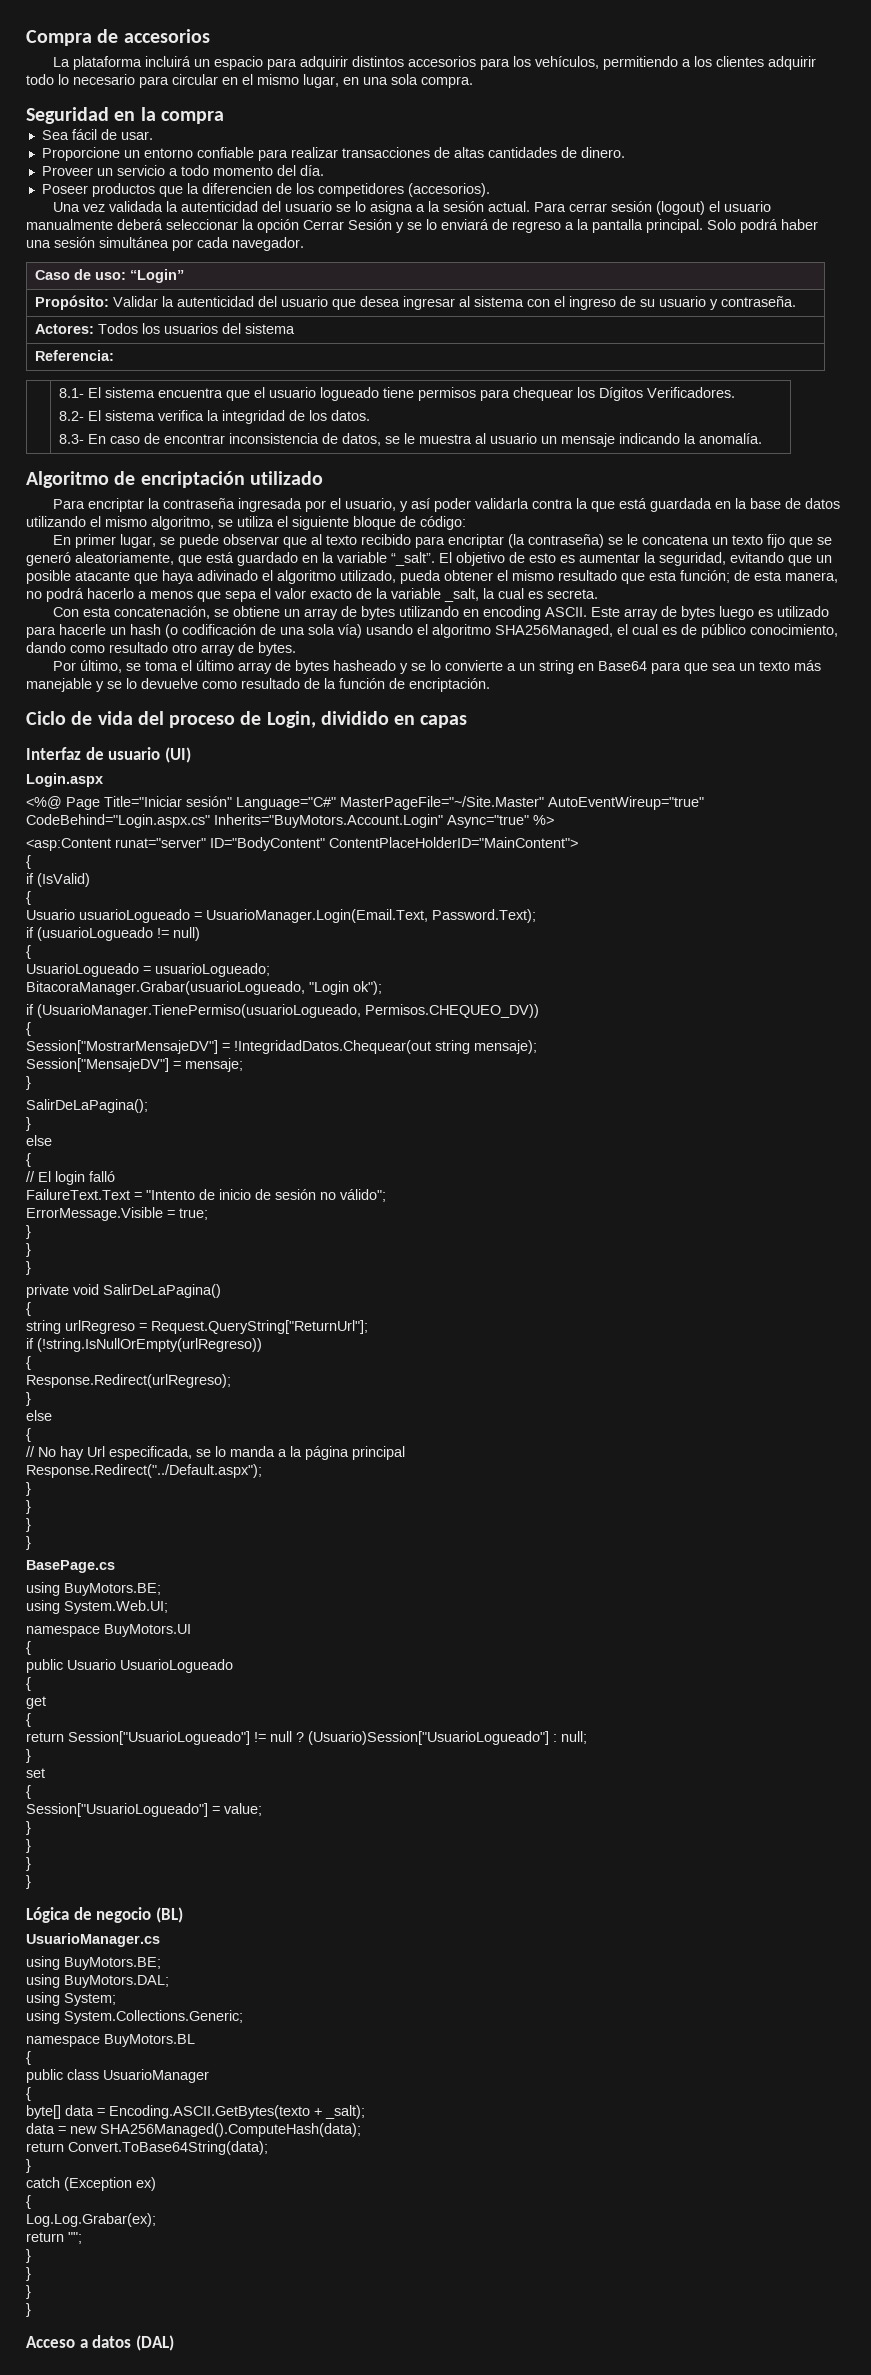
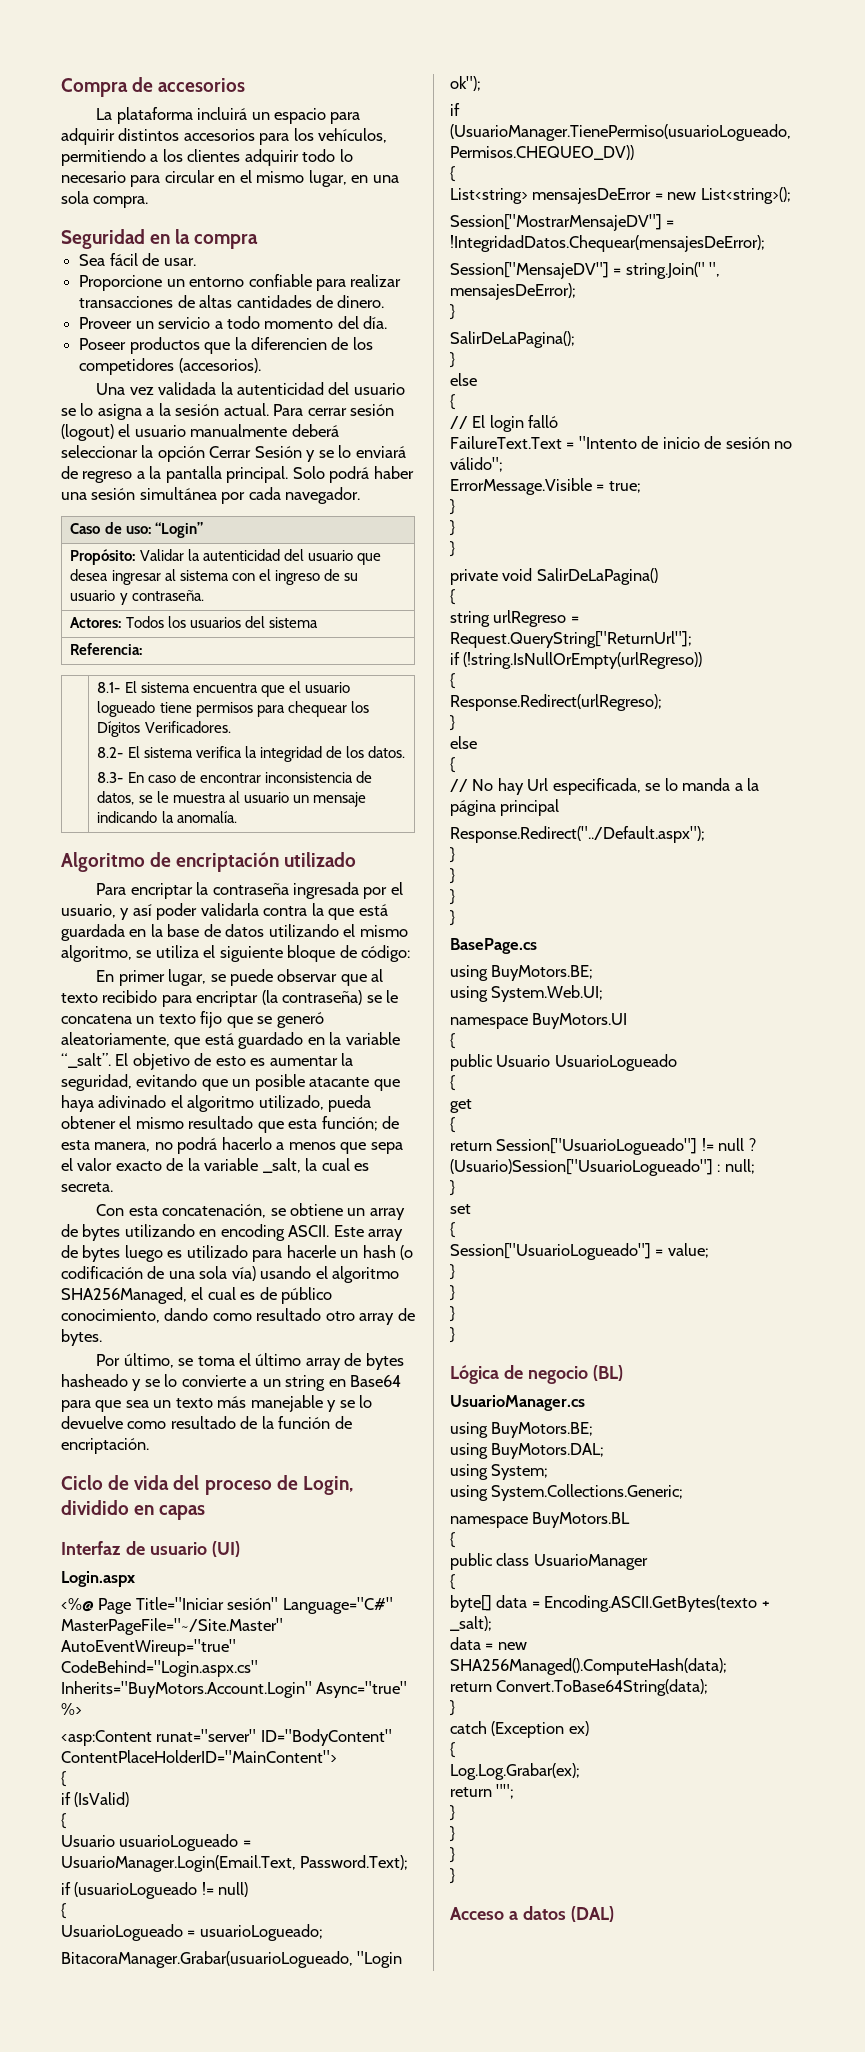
(31, 1029) none -> [450,187,791,204] // List<string> mensajesDeError = new List<string>();
[234,1040,537,1054] !IntegridadDatos.Chequear(out string mensaje); -> [450,235,765,252] !IntegridadDatos.Chequear(mensajesDeError);
[185,1058,243,1072] mensaje; -> [625,262,721,279] [450,283,576,300] string.Join(" ", mensajesDeError);

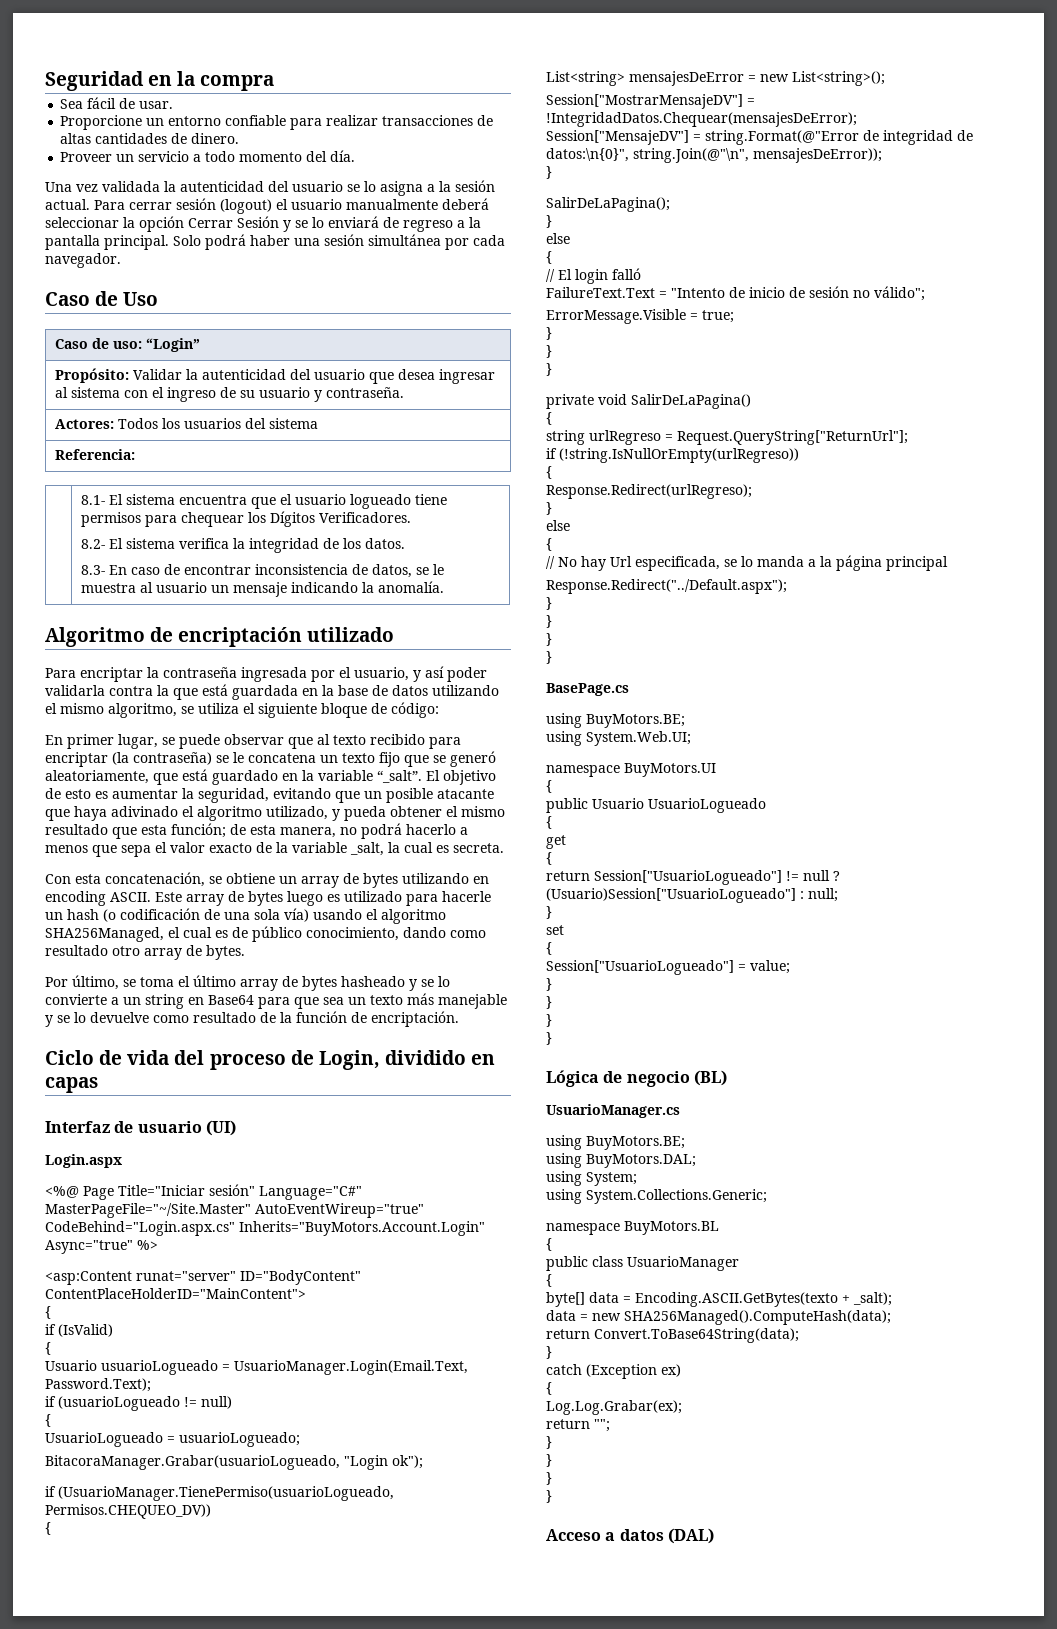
[61,77,246,97] [96,107,361,124] [61,128,388,145] [61,149,353,166] [61,170,399,187] [61,191,149,208] Compra de accesorios // La plataforma incluirá un espacio para adquirir distintos accesorios para los vehículos, permitiendo a los clientes adquirir todo lo necesario para circular en el mismo lugar, en una sola compra. // -> (45, 81) none
[79,337,373,354] [79,358,261,375] // Poseer productos que la diferencien de los competidores (accesorios). -> (356, 156) none
(361, 495) none -> [45,291,159,306] // Caso de Uso
(324, 1102) none -> [332,809,340,821] y
[625,262,721,279] [450,283,576,300] string.Join(" ", mensajesDeError); -> [705,130,973,145] [546,148,882,163] string.Format(@"Error de integridad de datos:\n{0}", string.Join(@"\n", mensajesDeError));

